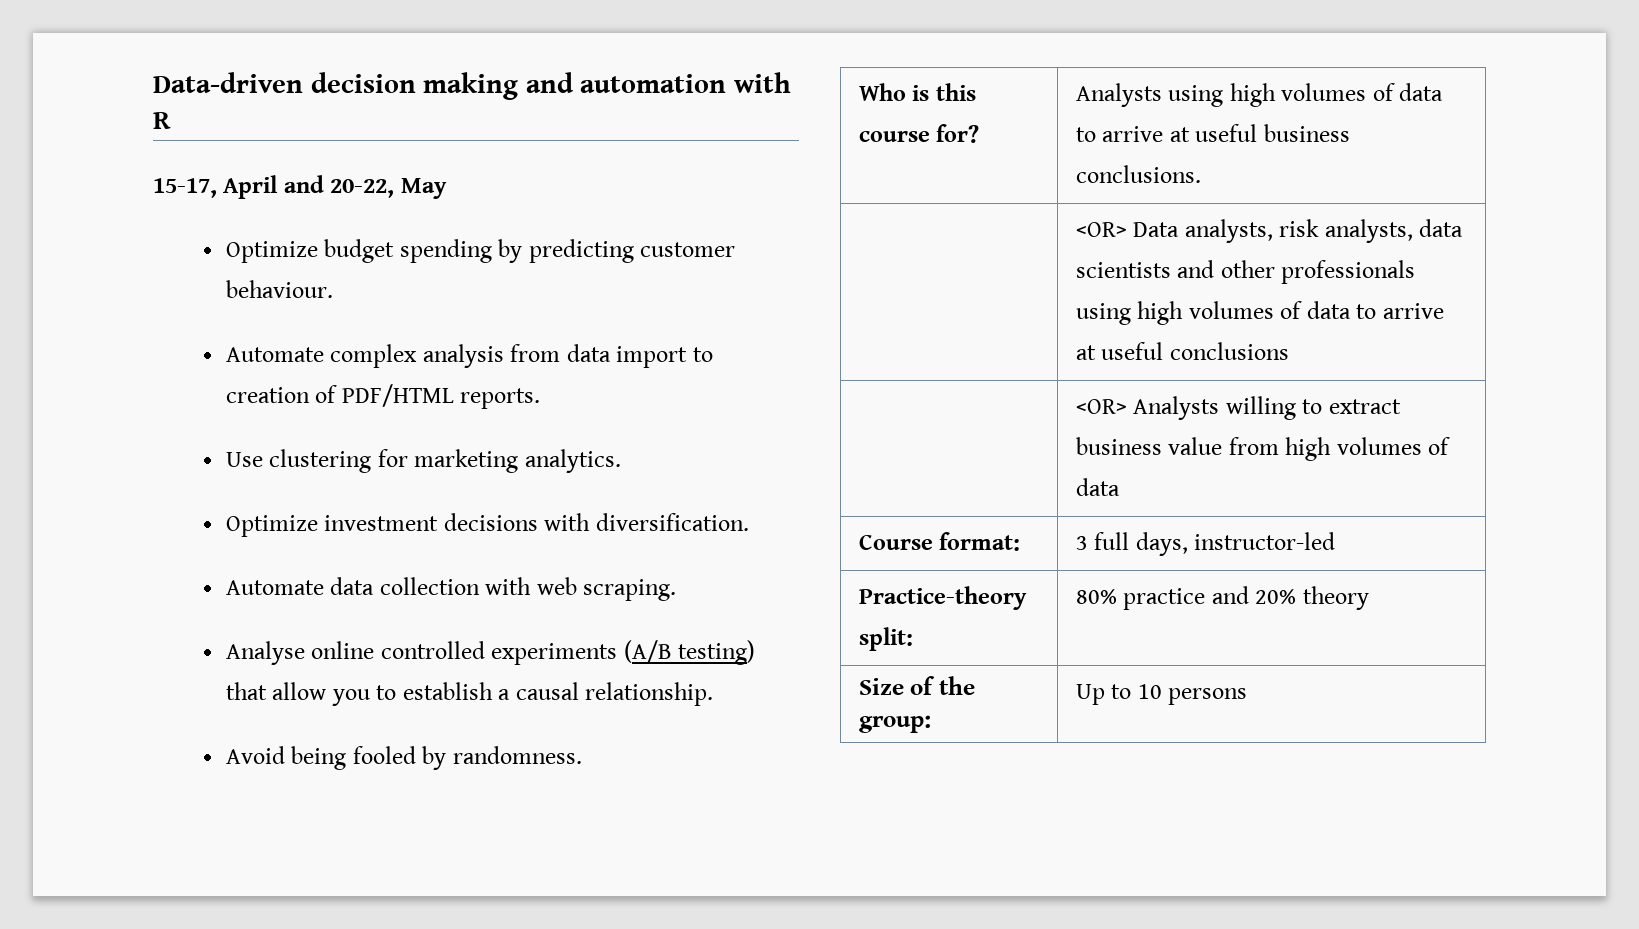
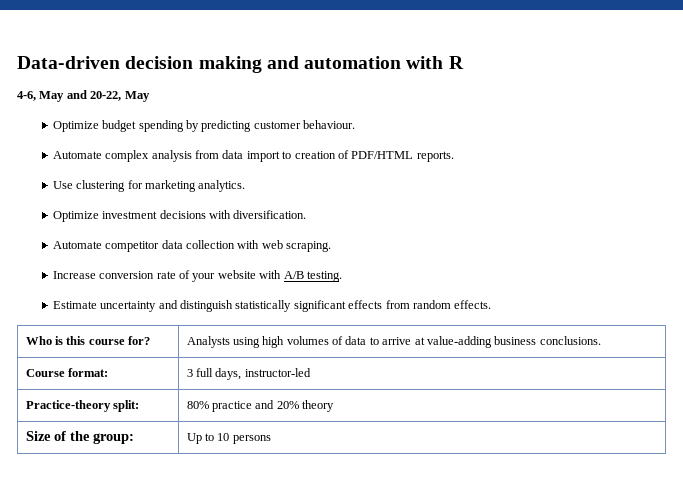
[153,175,279,199] 15-17, April -> [17,91,65,102] 4-6, May
(325, 587) none -> [105,241,160,252] competitor
[226,640,756,665] [226,682,714,706] [226,746,582,770] Analyse online controlled experiments (A/B testing) that allow you to establish a causal relationship. // Avoid being fooled by randomness. -> [52,270,342,282] [52,300,492,312] Increase conversion rate of your website with A/B testing. // Estimate uncertainty and distinguish statistically significant effects from random effects.
[1195,124,1258,142] useful -> [426,336,492,348] value-adding
[1075,219,1464,243] [1075,260,1416,284] [1075,301,1444,325] [1075,342,1289,360] [1075,396,1401,420] [1075,437,1451,461] [1075,478,1120,496] // | <OR> Data analysts, risk analysts, data scientists and other professionals using high volumes of data to arrive at useful conclusions // | <OR> Analysts willing to extract business value from high volumes of data -> (601, 340) none

